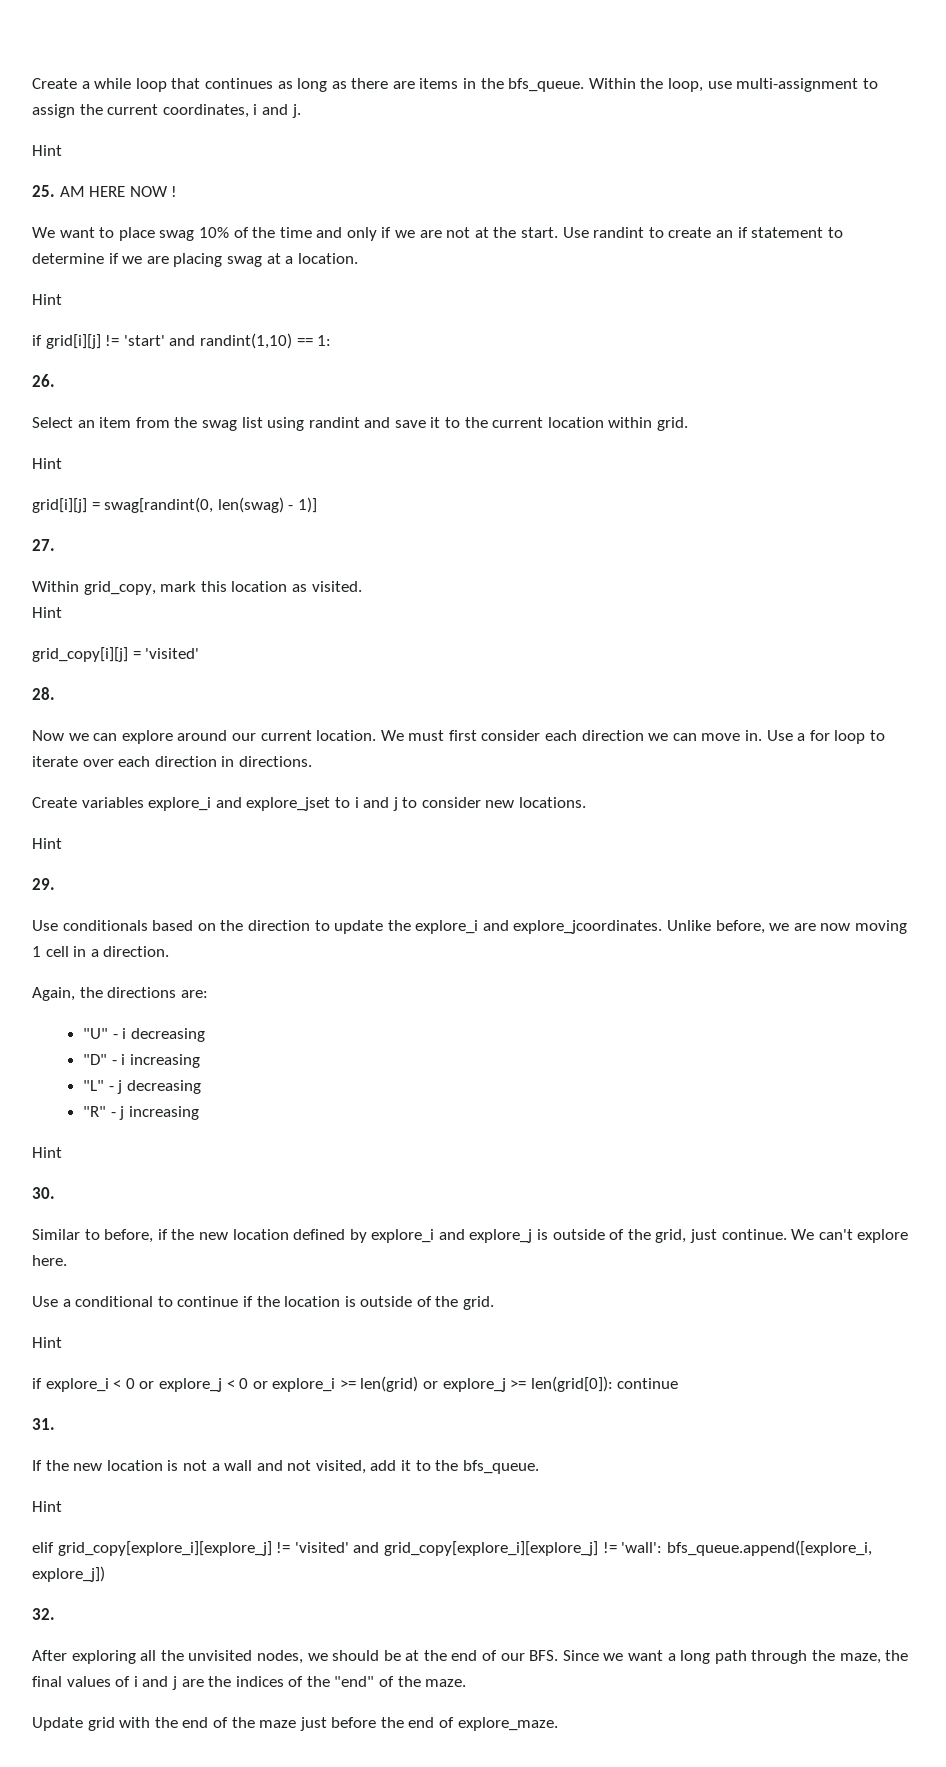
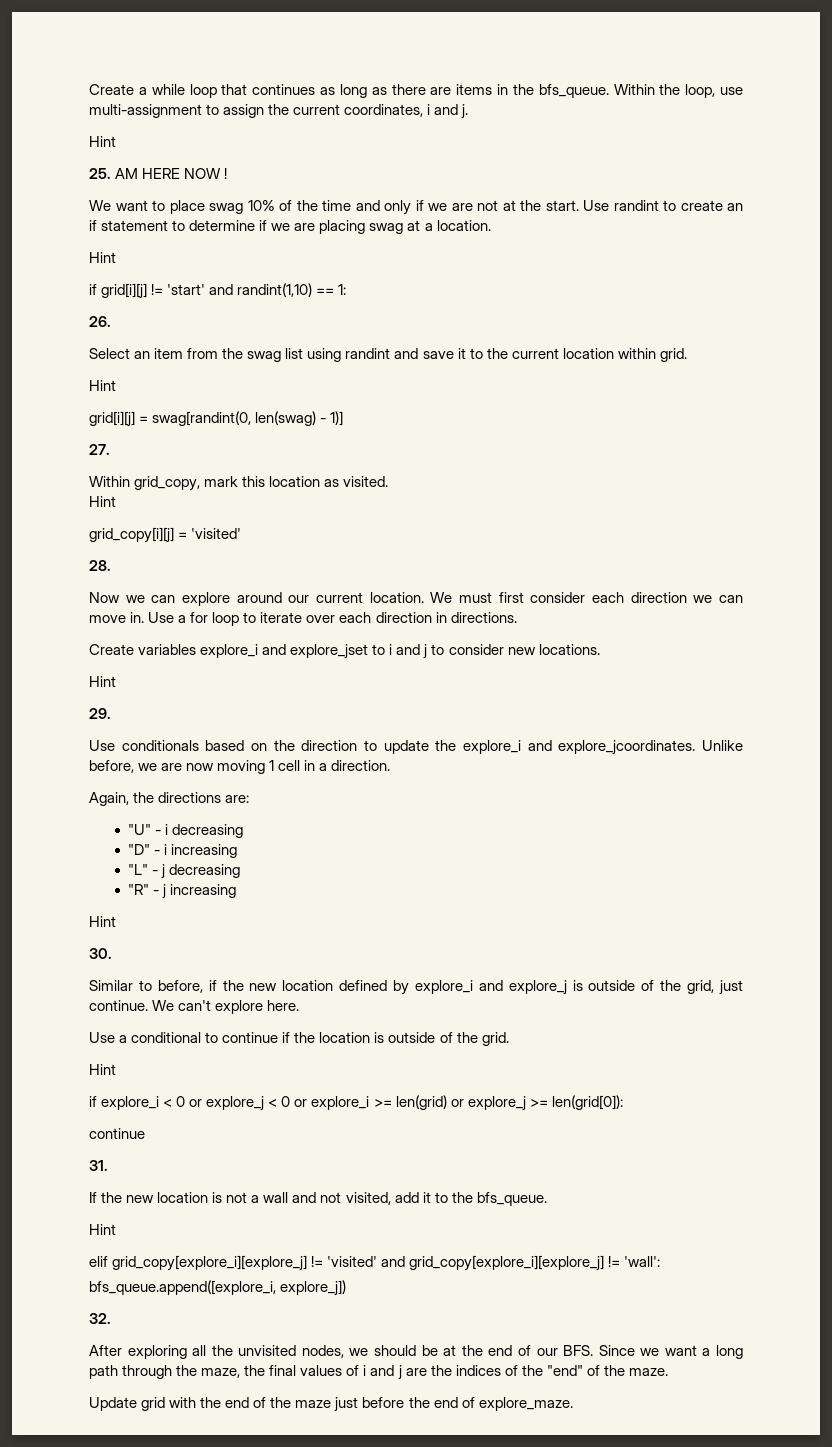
(613, 1384) none -> (623, 1102) //
(663, 1547) none -> (661, 1261) //

